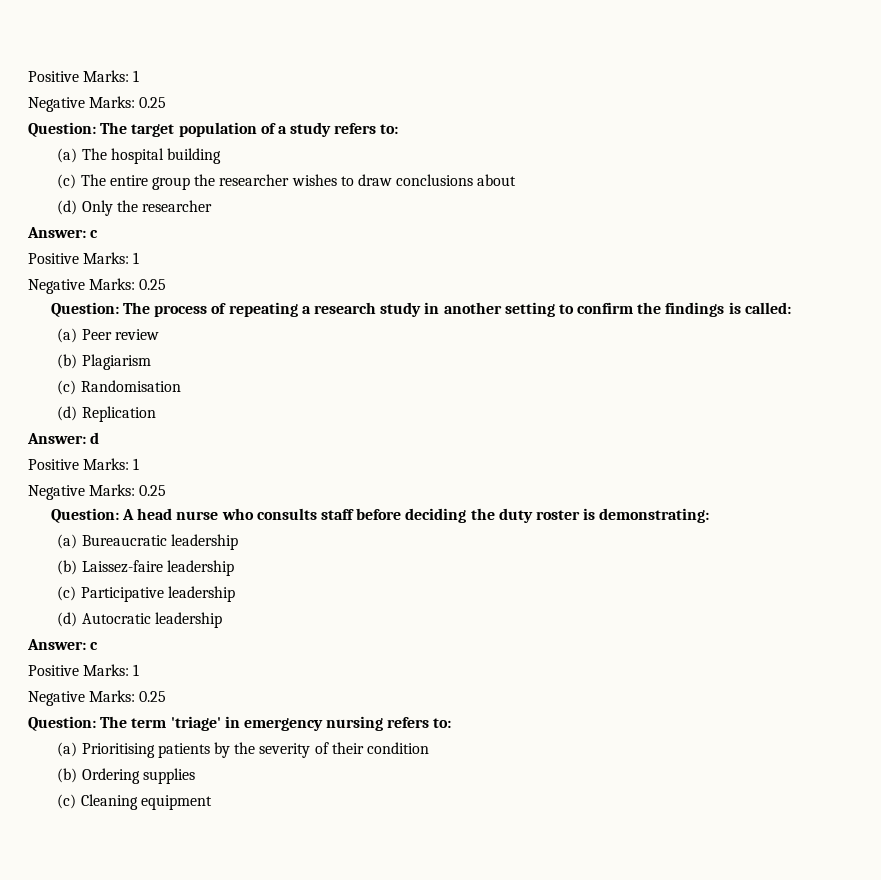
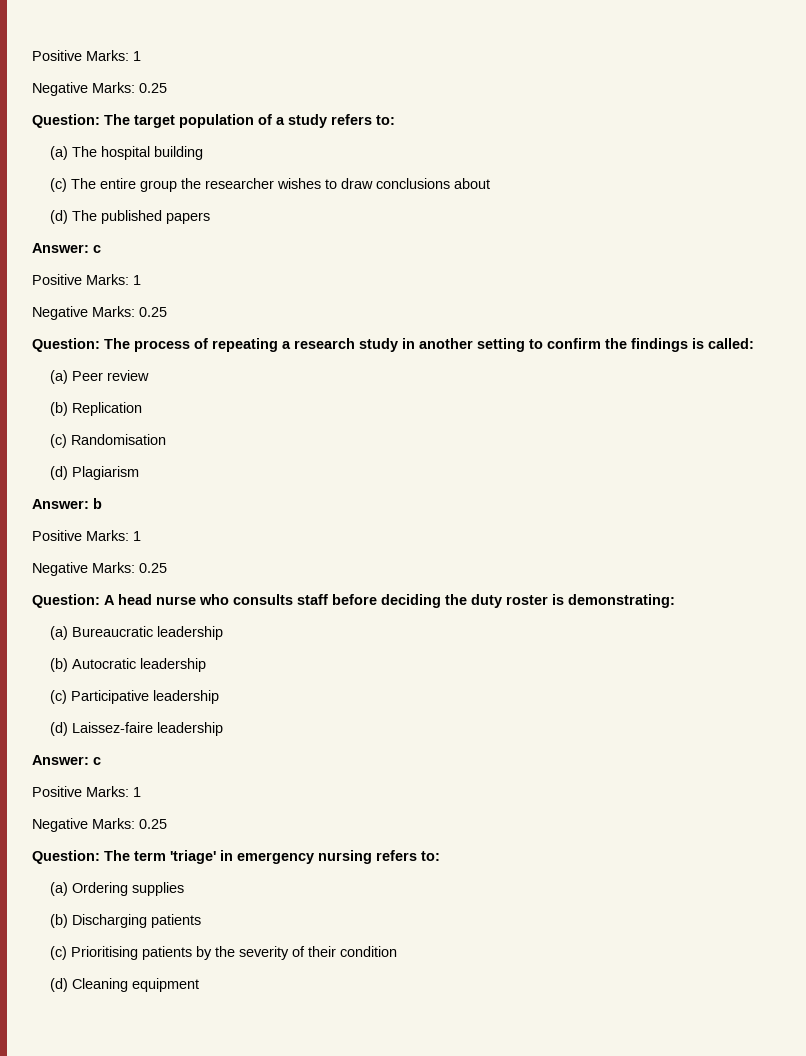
[81,200,212,216] Only the researcher -> [71,210,210,224] The published papers
[81,354,151,370] Plagiarism -> [71,402,142,416] Replication
[81,406,156,422] [27,432,100,444] Replication // Answer: d -> [71,466,139,480] [32,498,102,509] Plagiarism // Answer: b
[81,560,163,573] Laissez-faire -> [71,658,136,669] Autocratic
[81,613,151,624] Autocratic -> [71,722,153,733] Laissez-faire
(78, 749) none -> [71,882,184,896] [49,914,201,928] [49,946,67,960] Ordering supplies // (b) Discharging patients // (c)
[57,768,195,784] [57,794,77,809] (b) Ordering supplies // (c) -> [49,978,68,992] (d)

